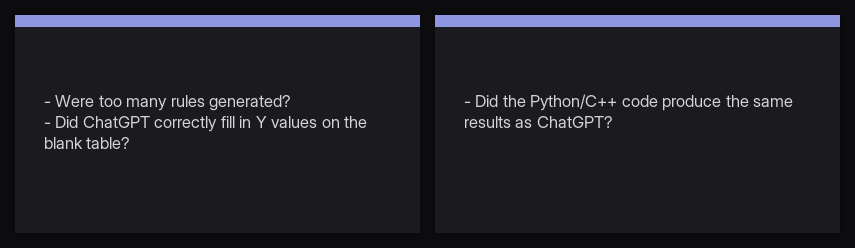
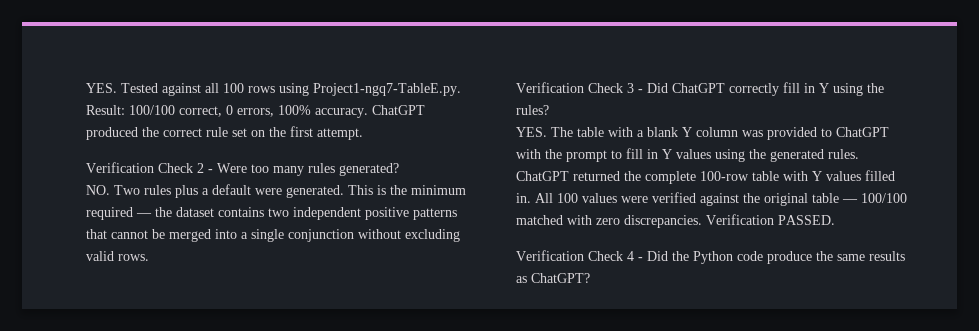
(44, 104) none -> [86,83,461,96] [86,105,425,118] [86,126,363,140] [86,162,204,173] YES. Tested against all 100 rows using Project1-ngq7-TableE.py. Result: 100/100 correct, 0 errors, 100% accuracy. ChatGPT produced the correct rule set on the first attempt. // Verification Check 2
(292, 103) none -> [86,184,466,198] [86,207,457,220] [86,229,460,242] [86,251,149,261] [516,82,634,93] NO. Two rules plus a default were generated. This is the minimum required — the dataset contains two independent positive patterns that cannot be merged into a single conjunction without excluding valid rows. // Verification Check 3
[271,116,368,128] [44,137,131,149] values on the blank table? // -> [833,83,884,96] [516,105,549,115] [516,127,889,140] [516,148,859,162] [516,170,895,184] [516,192,907,206] [516,214,835,228] [516,250,634,261] using the rules? // YES. The table with a blank Y column was provided to ChatGPT with the prompt to fill in Y values using the generated rules. ChatGPT returned the complete 100-row table with Y values filled in. All 100 values were verified against the original table — 100/100 matched with zero discrepancies. Verification PASSED. // Verification Check 4
[530,94,618,111] Python/C++ -> [693,251,733,264] Python

